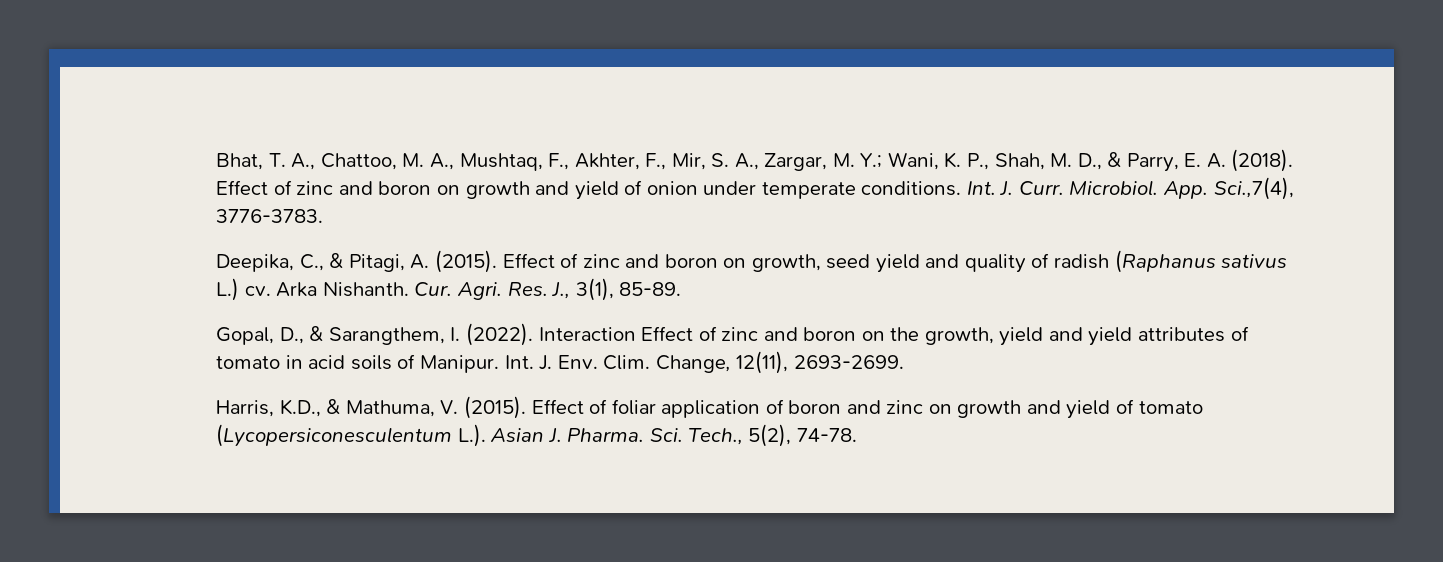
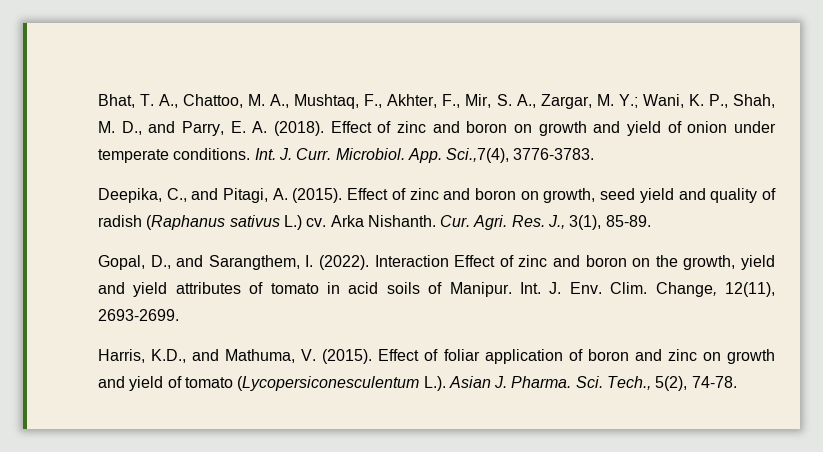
[1107,152,1122,167] & -> [148,121,176,133] and
[329,253,344,268] & -> [191,188,219,200] and
[309,326,324,341] & -> [176,255,204,267] and
[326,399,341,414] & -> [192,349,220,361] and

